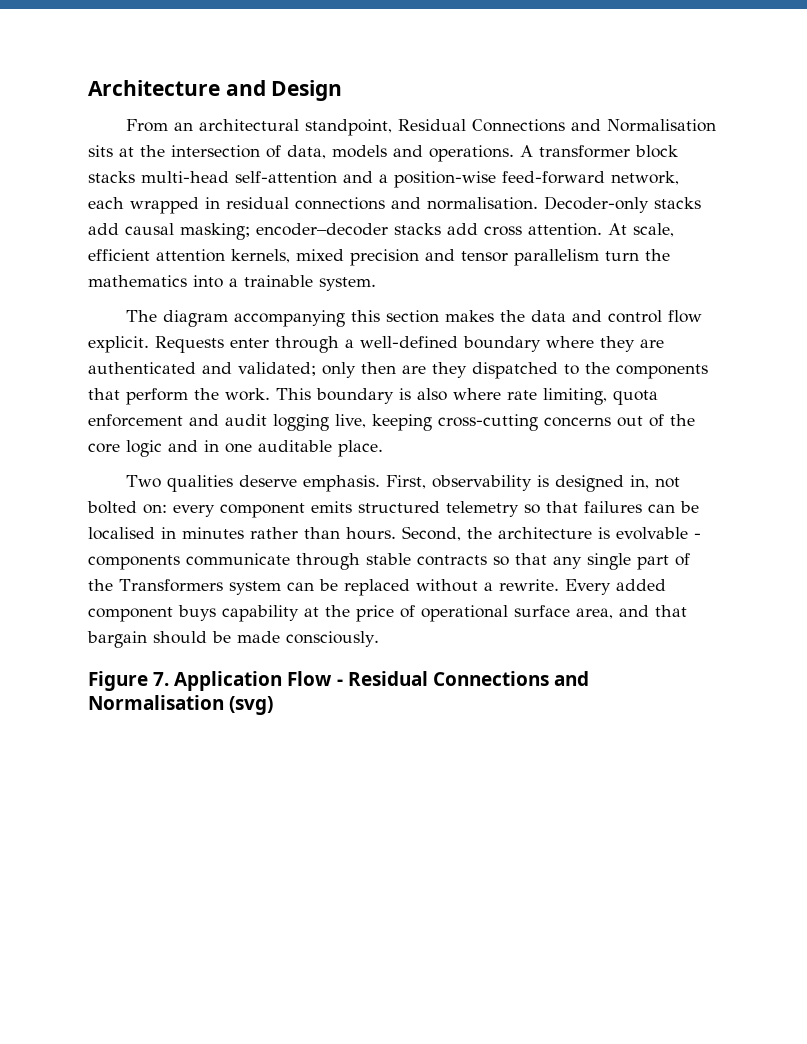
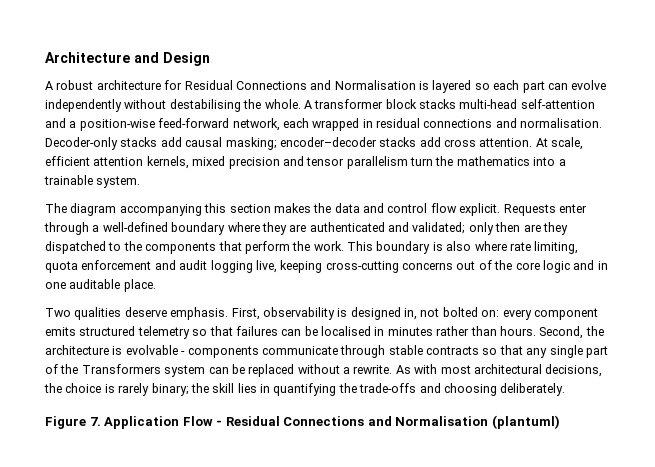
[126,119,717,136] [88,145,514,162] From an architectural standpoint, Residual Connections and Normalisation sits at the intersection of data, models and operations. -> [45,80,607,93] [45,99,301,112] A robust architecture for Residual Connections and Normalisation is layered so each part can evolve independently without destabilising the whole.
[564,579,666,595] [88,605,687,622] [87,631,379,648] Every added component buys capability at the price of operational surface area, and that bargain should be made consciously. -> [395,364,603,377] [44,383,566,396] As with most architectural decisions, the choice is rarely binary; the skill lies in quantifying the trade-offs and choosing deliberately.
[229,696,274,715] (svg) -> [491,415,560,429] (plantuml)

